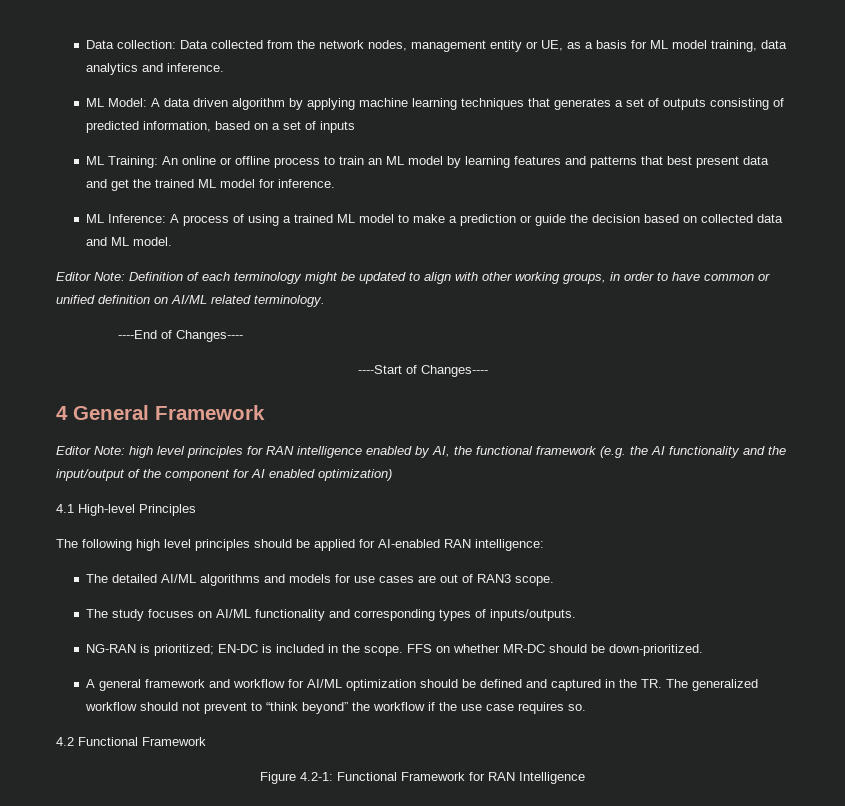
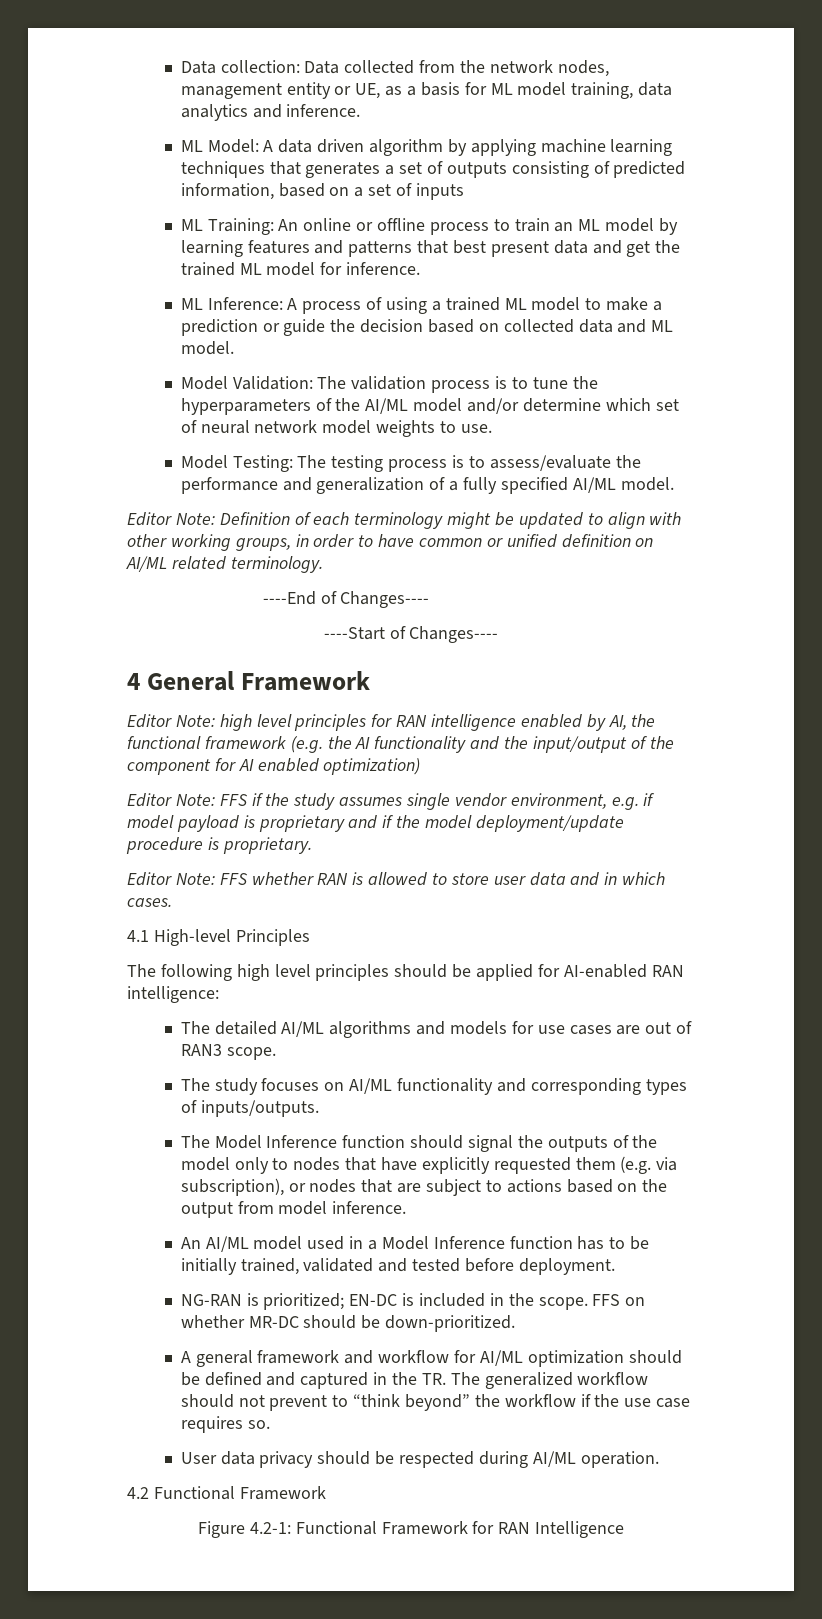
(172, 241) none -> [180,376,598,393] [180,398,679,415] [180,420,492,437] [180,455,641,472] [180,477,674,494] // Model Validation: The validation process is to tune the hyperparameters of the AI/ML model and/or determine which set of neural network model weights to use. // Model Testing: The testing process is to assess/evaluate the performance and generalization of a fully specified AI/ML model.
(392, 475) none -> [127,793,656,810] [127,815,624,832] [126,837,312,854] [127,872,666,886] [127,898,172,907] // Editor Note: FFS if the study assumes single vendor environment, e.g. if model payload is proprietary and if the model deployment/update procedure is proprietary. // Editor Note: FFS whether RAN is allowed to store user data and in which cases.
(576, 615) none -> [180,1135,658,1152] [180,1156,678,1174] [180,1178,668,1196] [180,1201,407,1218] [180,1236,650,1252] [180,1258,615,1275] // The Model Inference function should signal the outputs of the model only to nodes that have explicitly requested them (e.g. via subscription), or nodes that are subject to actions based on the output from model inference. // An AI/ML model used in a Model Inference function has to be initially trained, validated and tested before deployment.
(586, 707) none -> [180,1451,659,1468] // User data privacy should be respected during AI/ML operation.

